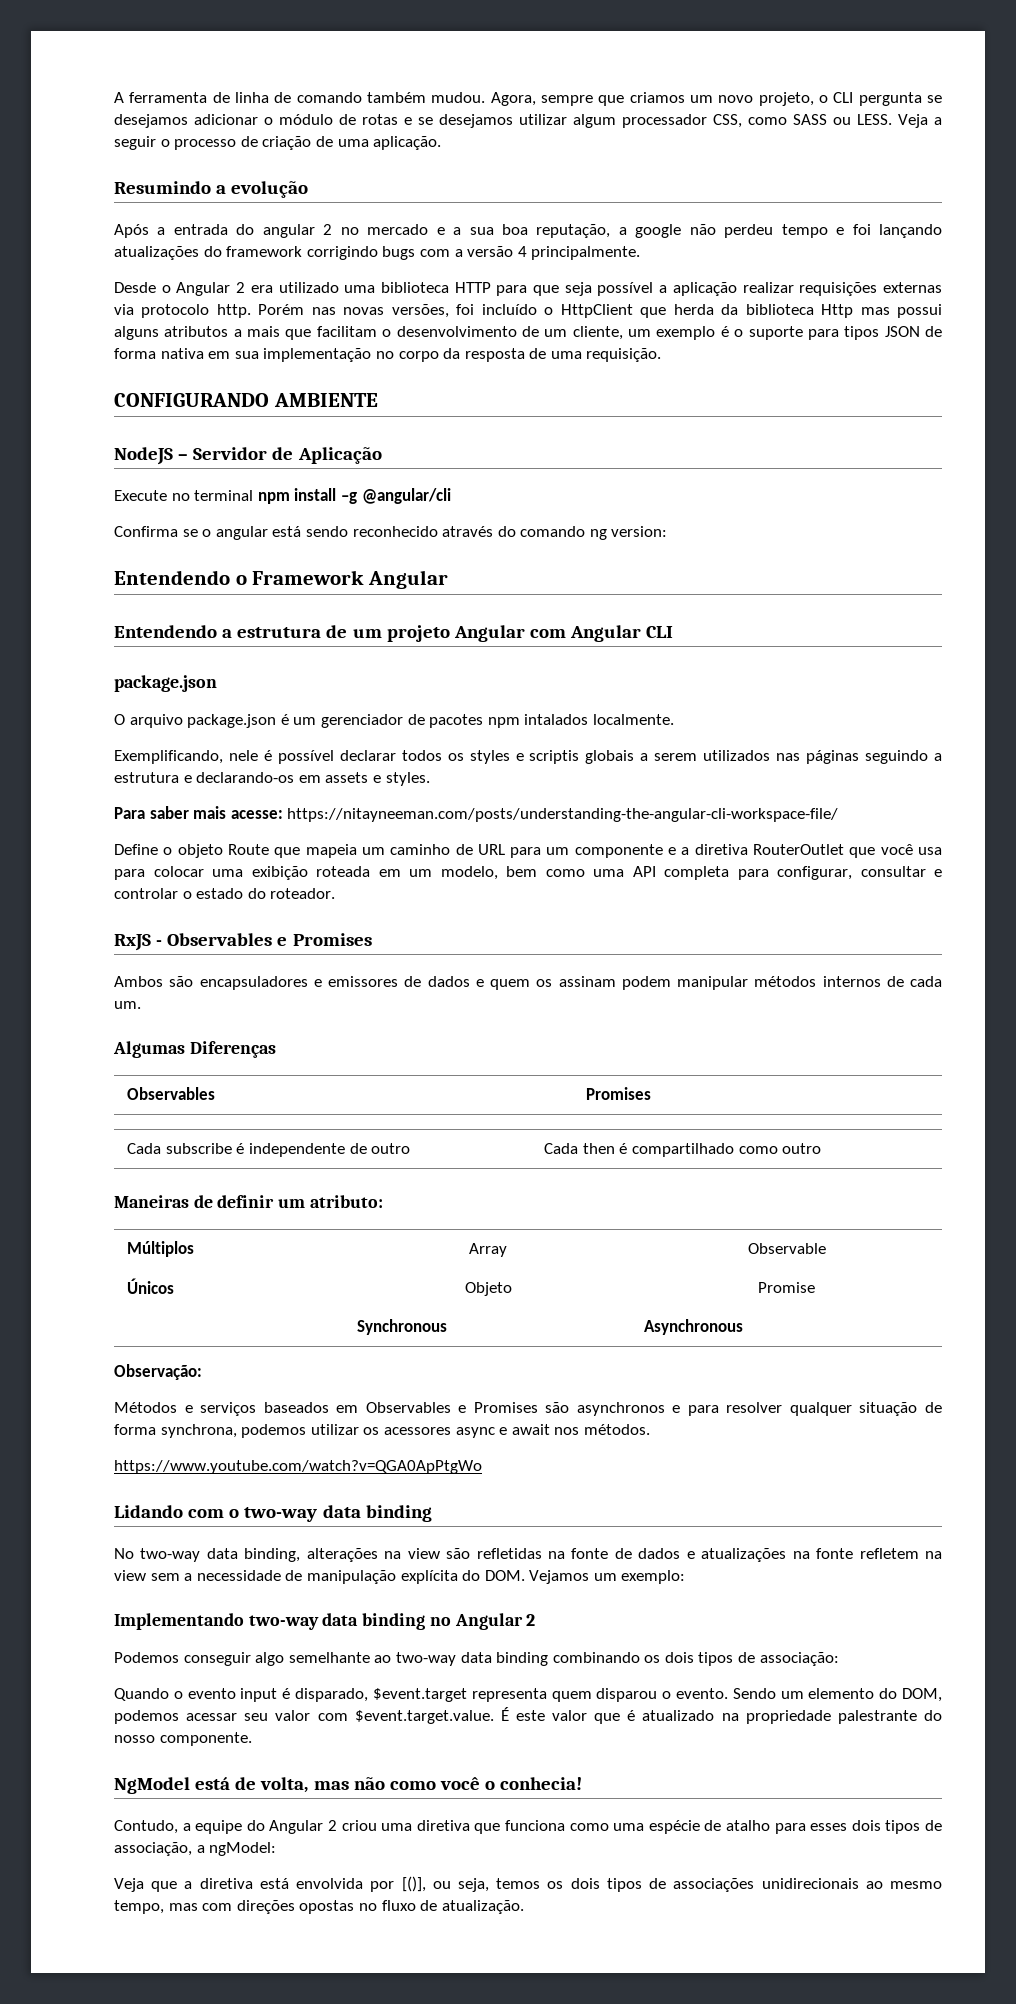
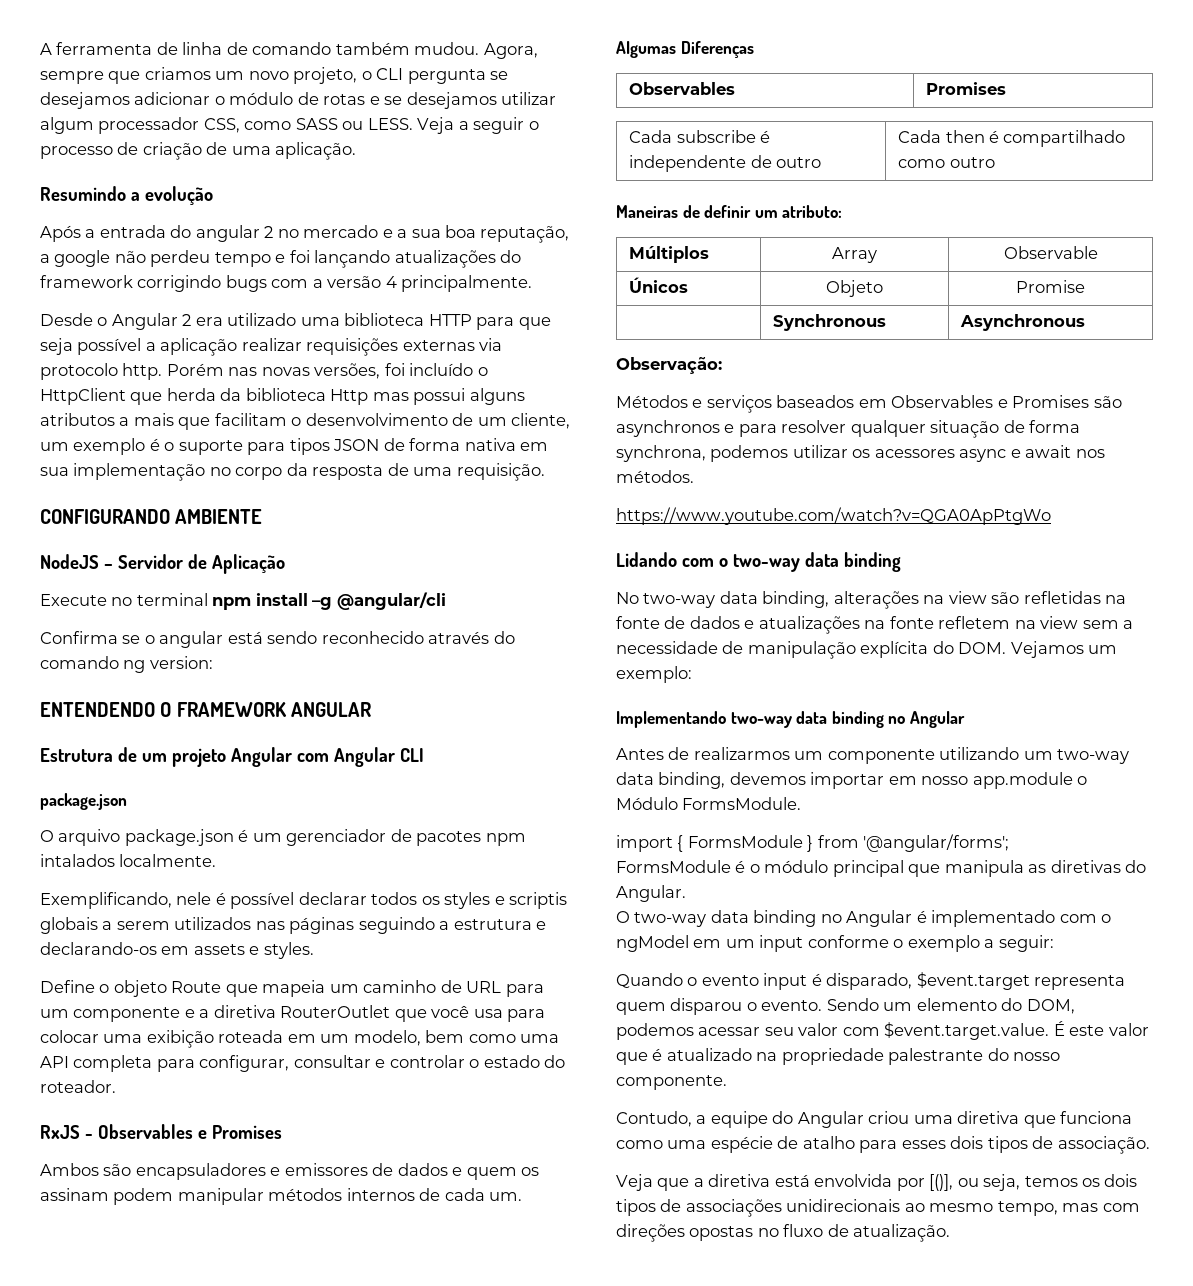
[114,570,448,589] [114,625,322,638] Entendendo o Framework Angular // Entendendo a estrutura -> [40,702,372,717] [40,748,113,762] ENTENDENDO O FRAMEWORK ANGULAR // Estrutura
[114,806,839,822] // Para saber mais acesse: https://nitayneeman.com/posts/understanding-the-angular-cli-workspace-file/ -> (314, 950) none
[526,1614,536,1626] [114,1652,839,1666] 2 // Podemos conseguir algo semelhante ao two-way data binding combinando os dois tipos de associação: -> [616,747,1130,764] [616,772,1088,789] [616,797,802,810] [616,834,1010,852] [616,860,1147,877] [616,885,686,902] [616,910,1112,927] [616,935,1054,952] // Antes de realizarmos um componente utilizando um two-way data binding, devemos importar em nosso app.module o Módulo FormsModule. // import { FormsModule } from '@angular/forms'; // FormsModule é o módulo principal que manipula as diretivas do Angular. // O two-way data binding no Angular é implementado com o ngModel em um input conforme o exemplo a seguir:
[114,1777,583,1794] // NgModel está de volta, mas não como você o conhecia! -> (727, 1082) none
[328,1820,337,1831] 2 -> (864, 1119) none
[114,1842,277,1856] associação, a ngModel: -> [1057,1136,1150,1154] associação.

